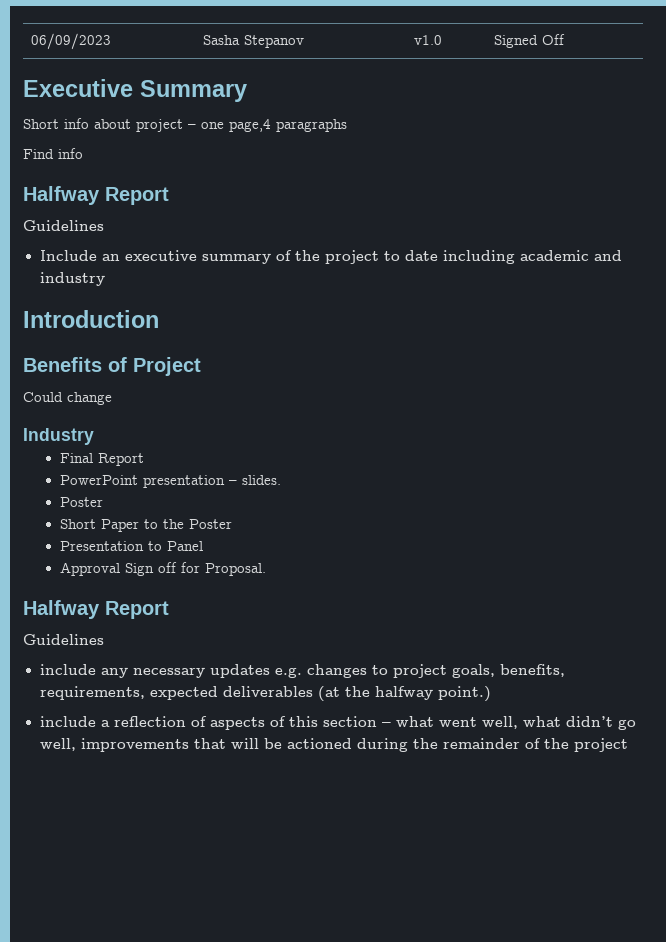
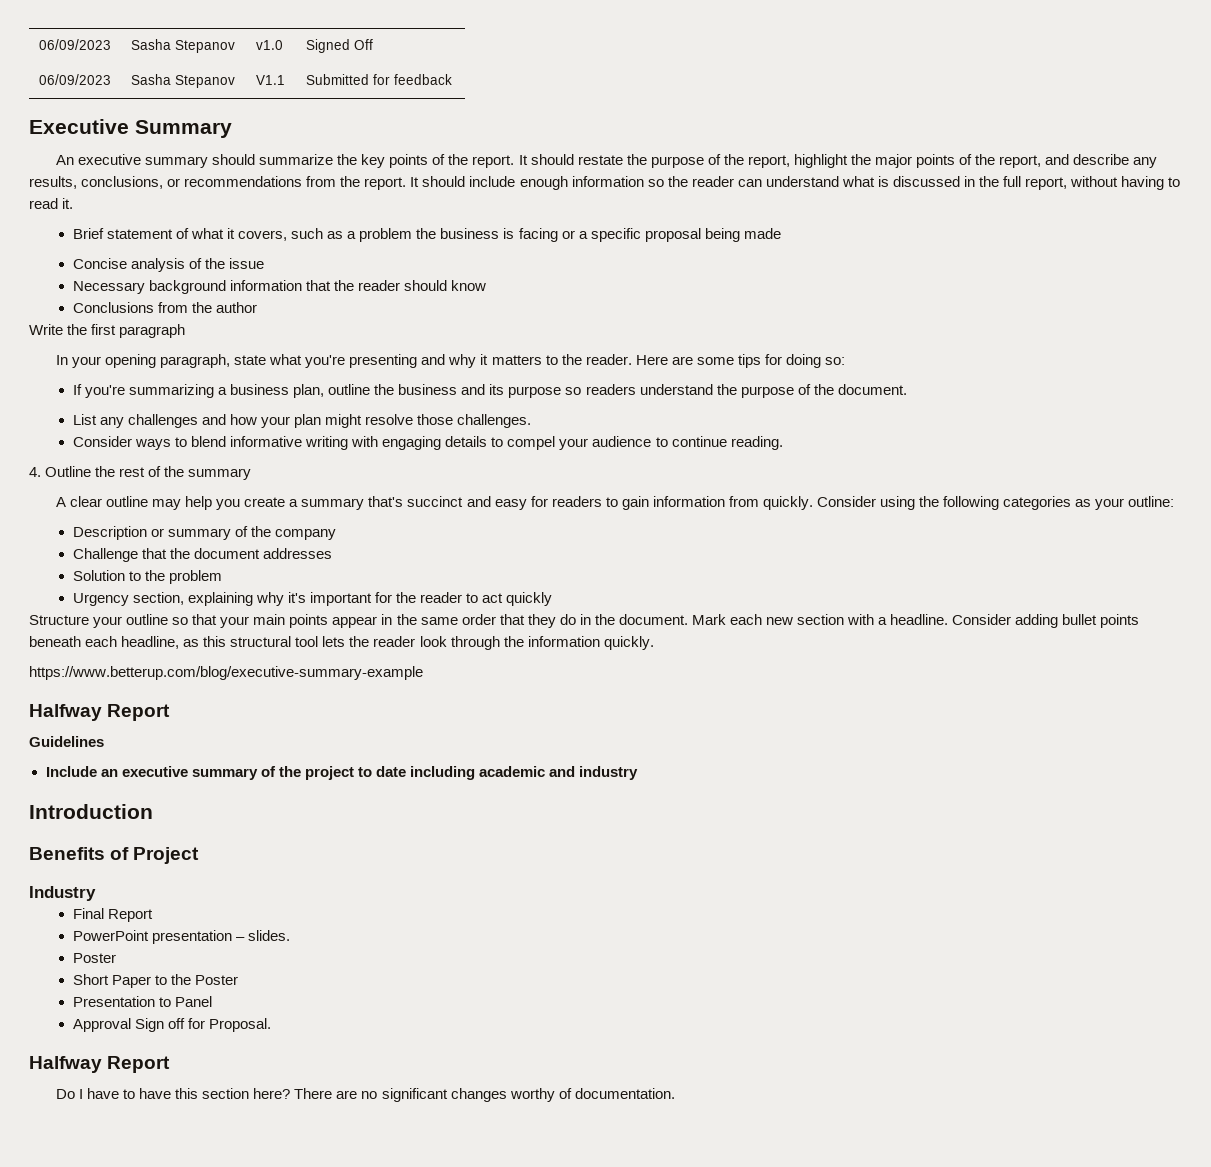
[23,79,247,102] [23,118,347,132] [23,148,83,159] // Executive Summary // Short info about project – one page,4 paragraphs // Find info -> [38,74,111,85] [130,74,235,88] [255,75,285,85] [305,74,452,85] [29,119,232,138] [55,154,1158,168] [29,176,1181,190] [29,198,74,209] [72,228,781,242] [72,258,265,272] [72,280,487,294] [72,302,258,313] [29,324,186,338] [55,354,846,368] [72,384,907,398] [72,414,532,428] [72,436,783,450] [29,466,252,480] [55,496,1175,510] [72,526,337,540] [72,548,333,562] [72,570,223,584] [72,592,553,606] [29,614,1140,628] [29,636,654,650] [29,666,423,680] // 06/09/2023 | Sasha Stepanov | V1.1 | Submitted for feedback // Executive Summary // An executive summary should summarize the key points of the report. It should restate the purpose of the report, highlight the major points of the report, and describe any results, conclusions, or recommendations from the report. It should include enough information so the reader can understand what is discussed in the full report, without having to read it. // Brief statement of what it covers, such as a problem the business is facing or a specific proposal being made // Concise analysis of the issue // Necessary background information that the reader should know // Conclusions from the author // Write the first paragraph // In your opening paragraph, state what you're presenting and why it matters to the reader. Here are some tips for doing so: // If you're summarizing a business plan, outline the business and its purpose so readers understand the purpose of the document. // List any challenges and how your plan might resolve those challenges. // Consider ways to blend informative writing with engaging details to compel your audience to continue reading. // 4. Outline the rest of the summary // A clear outline may help you create a summary that's succinct and easy for readers to gain information from quickly. Consider using the following categories as your outline: // Description or summary of the company // Challenge that the document addresses // Solution to the problem // Urgency section, explaining why it's important for the reader to act quickly // Structure your outline so that your main points appear in the same order that they do in the document. Mark each new section with a headline. Consider adding bullet points beneath each headline, as this structural tool lets the reader look through the information quickly. // https://www.betterup.com/blog/executive-summary-example
[23,392,112,405] // Could change -> (200, 855) none
[23,634,104,645] [39,664,565,678] [39,686,491,702] [39,716,636,730] [39,738,628,752] Guidelines // include any necessary updates e.g. changes to project goals, benefits, requirements, expected deliverables (at the halfway point.) // include a reflection of aspects of this section – what went well, what didn’t go well, improvements that will be actioned during the remainder of the project -> [55,1088,675,1102] Do I have to have this section here? There are no significant changes worthy of documentation.

